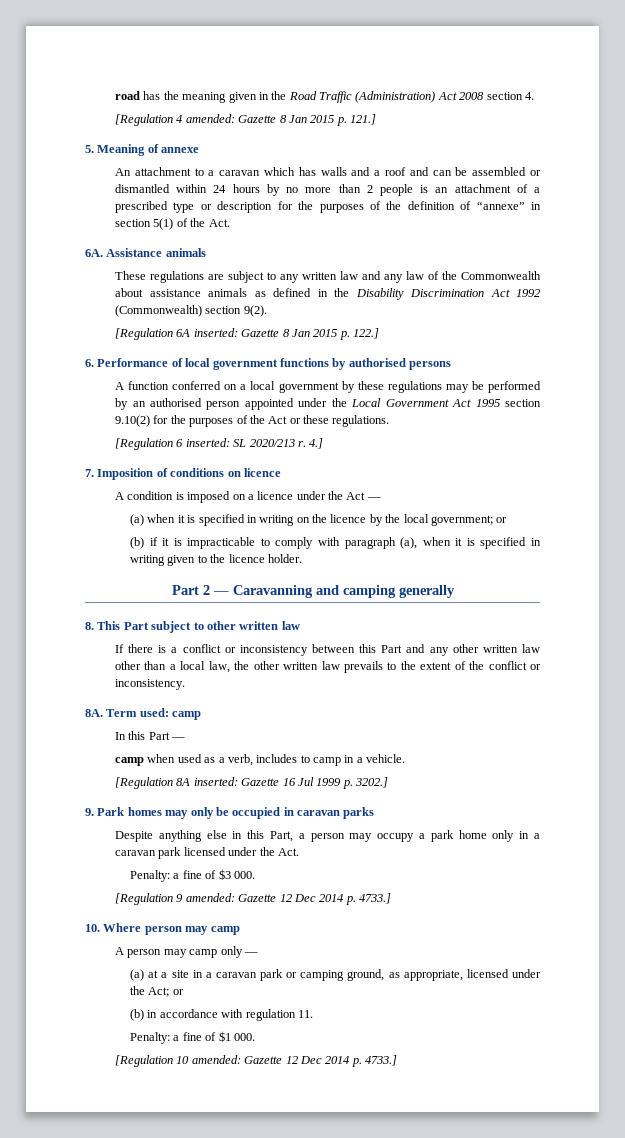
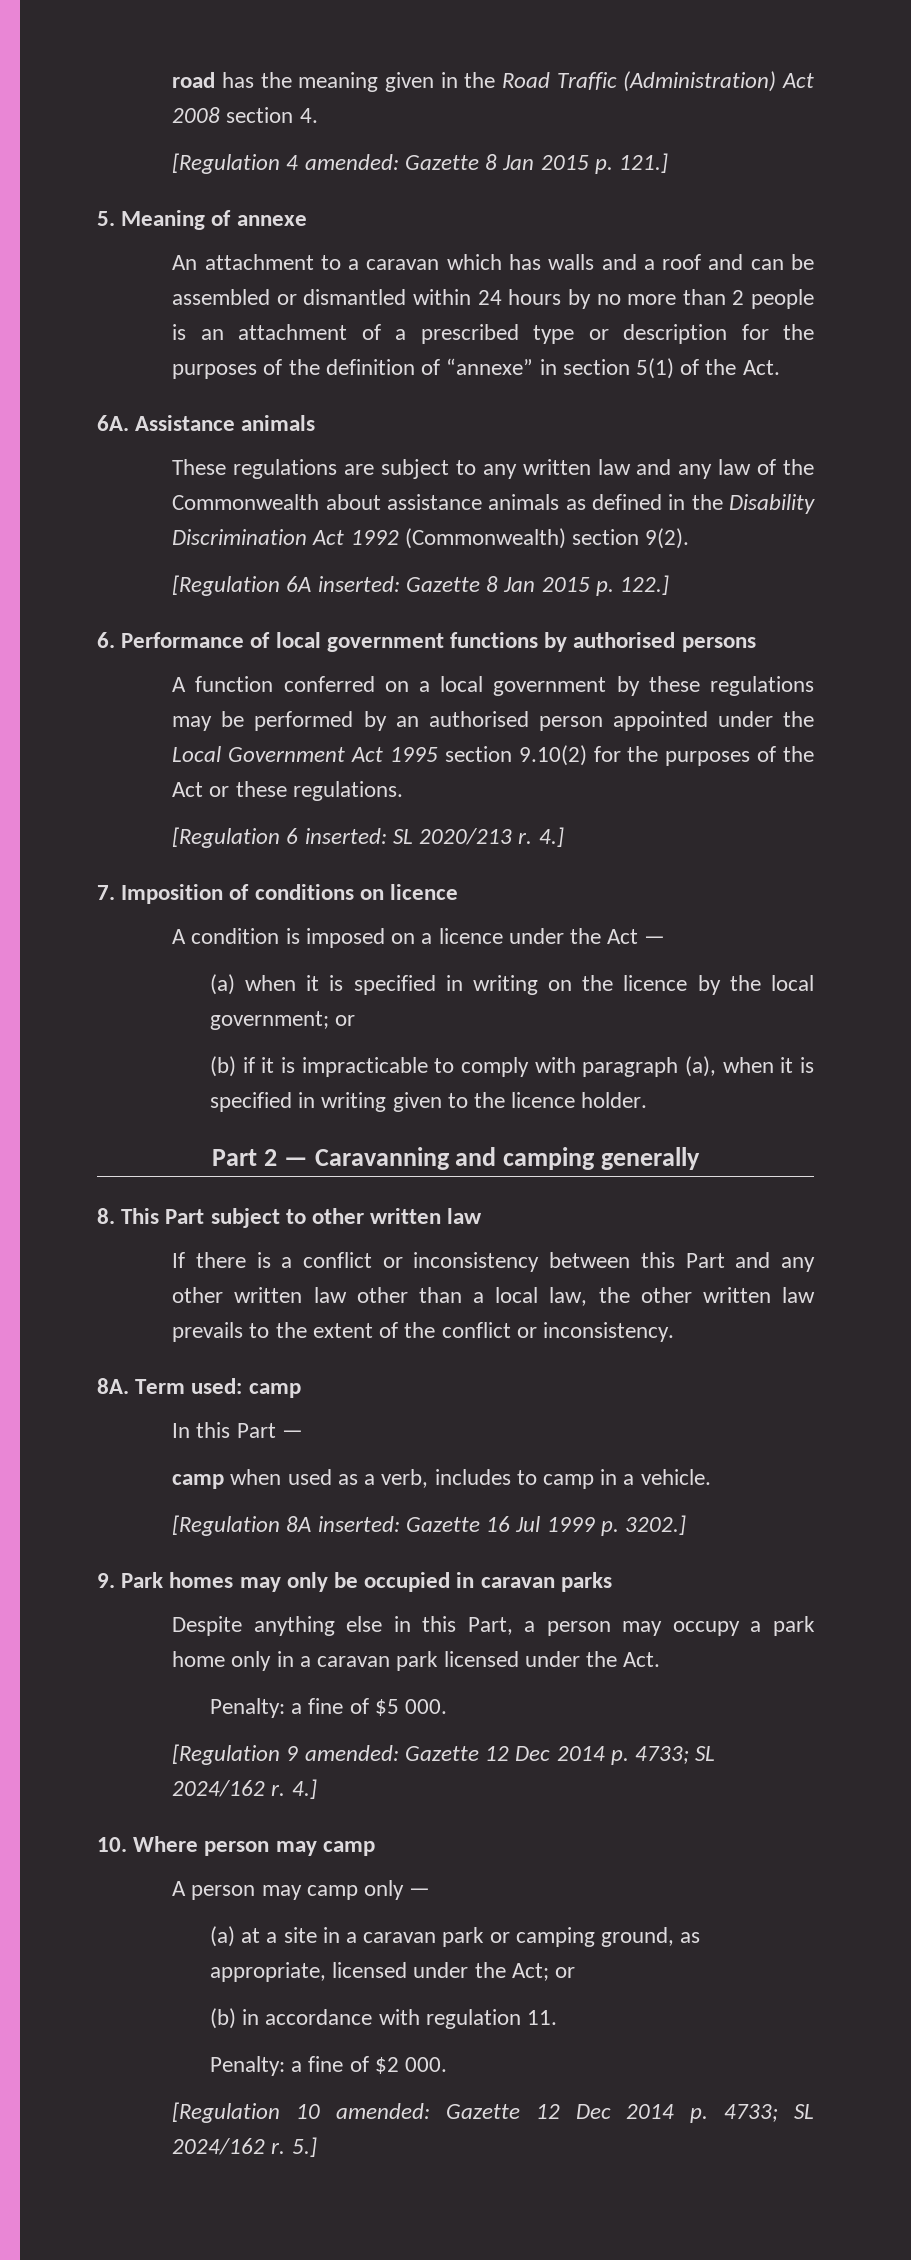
[218,869,231,880] $3 -> [374,1699,399,1716] $5
[359,893,392,904] 4733.] -> [634,1746,716,1764] [172,1779,317,1799] 4733; SL 2024/162 r. 4.]
[218,1031,231,1042] $1 -> [374,2057,399,2074] $2
[365,1055,398,1066] 4733.] -> [724,2104,814,2122] [172,2137,317,2157] 4733; SL 2024/162 r. 5.]

